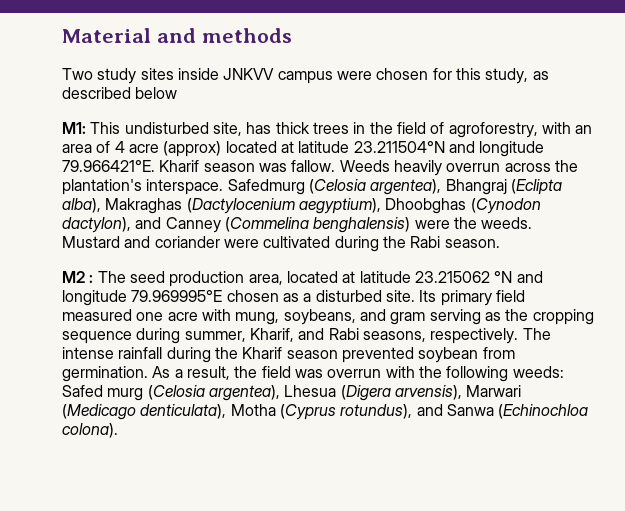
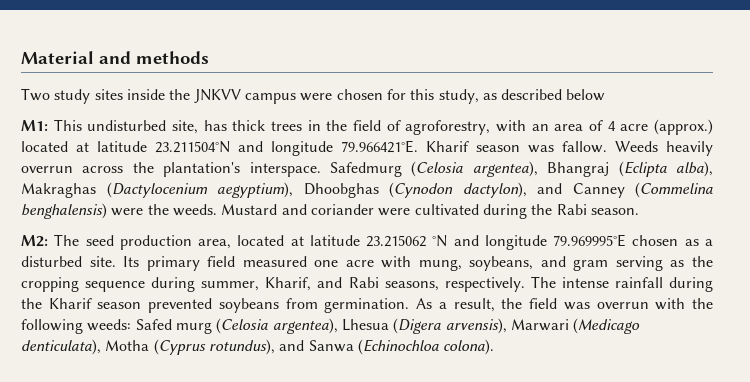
(219, 74) none -> [169,89,191,100] the
[163,141,222,157] (approx) -> [653,119,713,135] (approx.)
[62,271,94,283] M2 : -> [21,235,48,247] M2:
[418,347,479,363] soybean -> [218,298,279,313] soybeans

